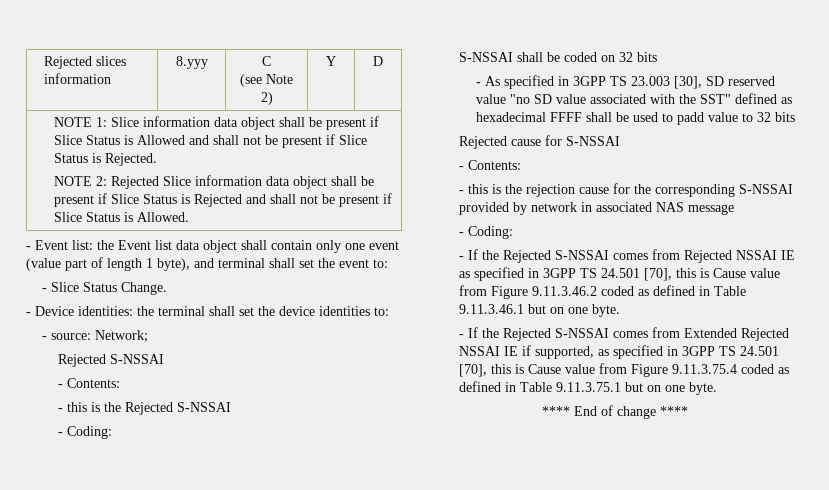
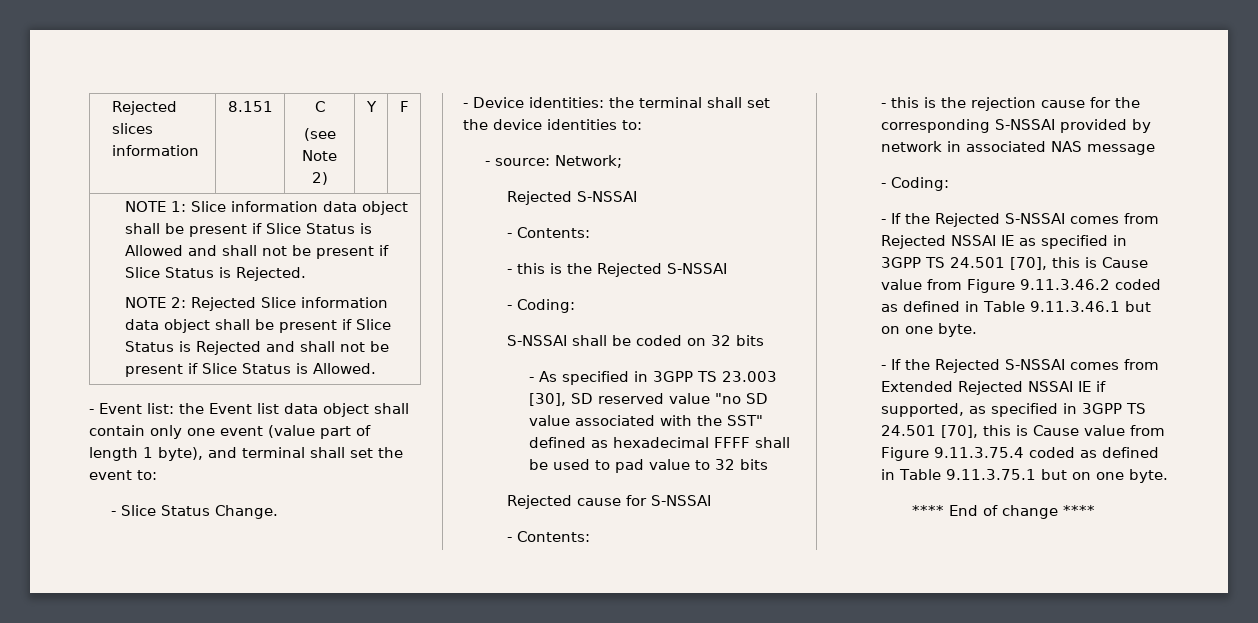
[175,56,208,69] 8.yyy -> [227,101,273,112] 8.151
[373,56,383,66] D -> [399,101,409,112] F
[676,112,704,125] padd -> [614,459,644,473] pad

